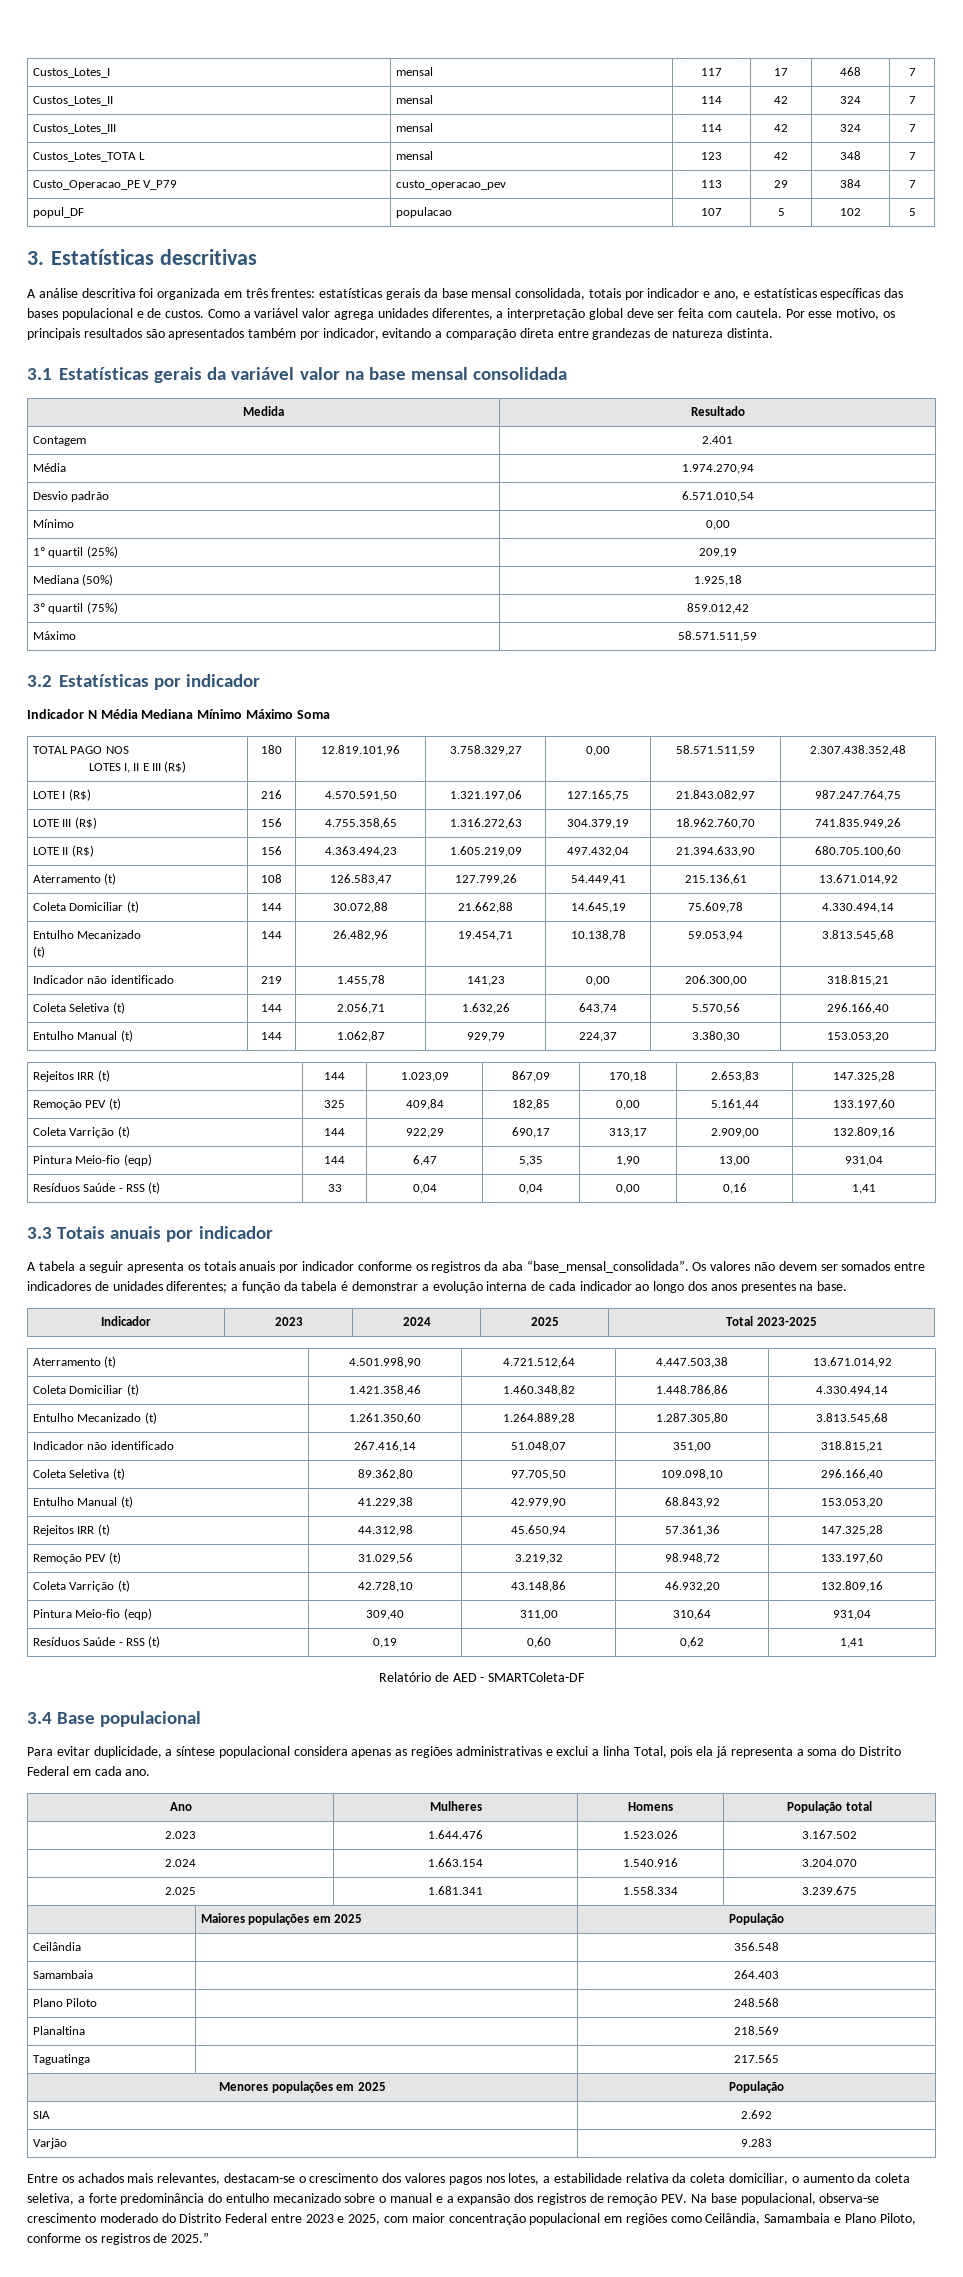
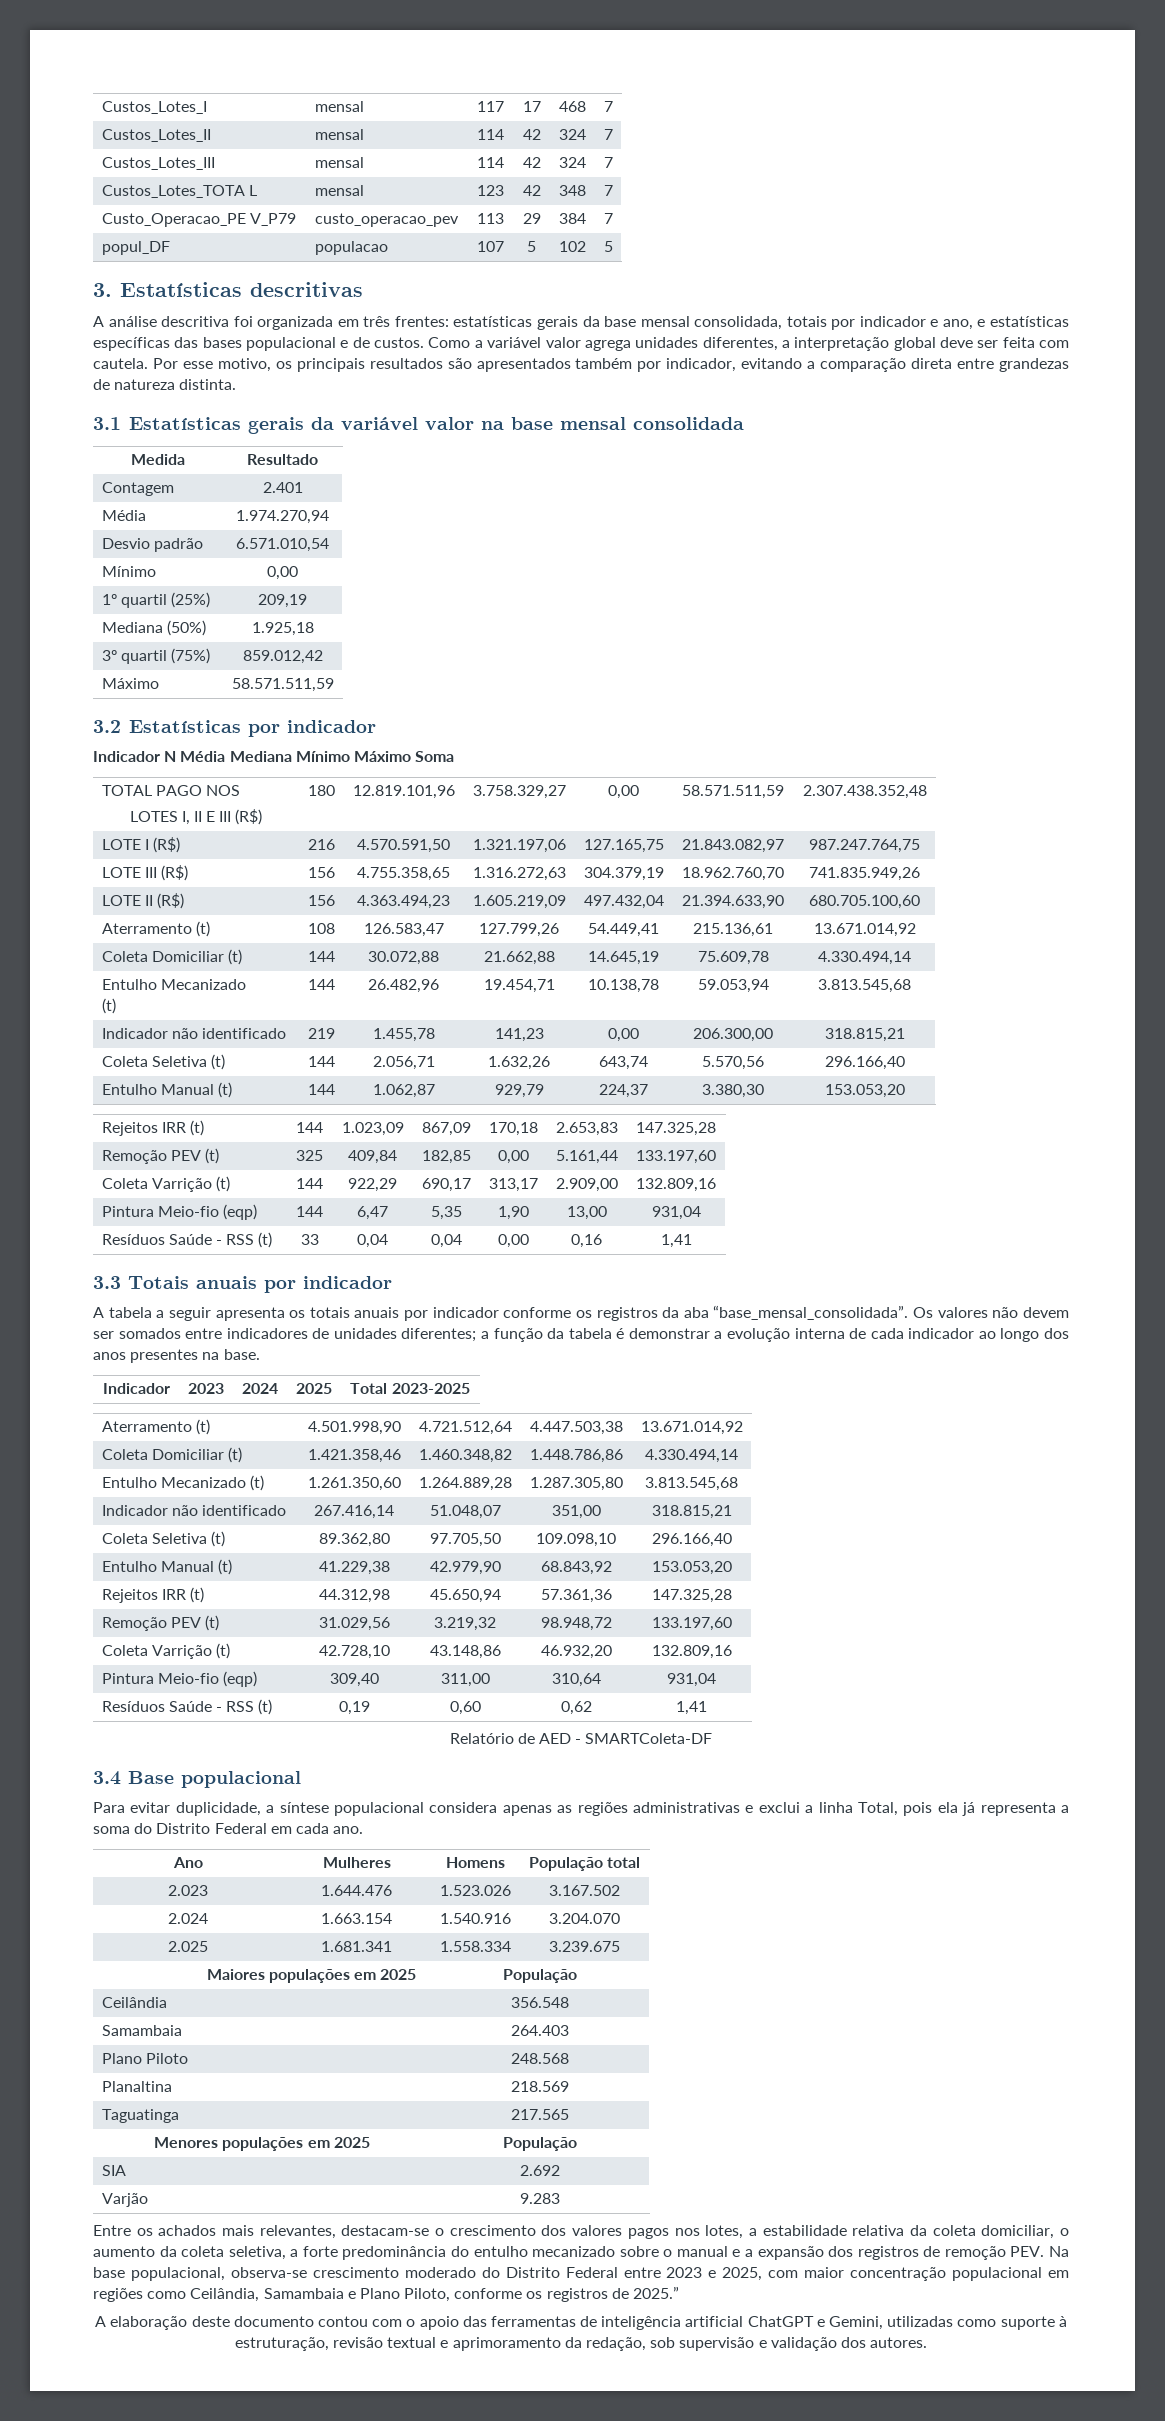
(210, 2237) none -> [95,2316,1067,2330] [234,2337,928,2351] // A elaboração deste documento contou com o apoio das ferramentas de inteligência artificial ChatGPT e Gemini, utilizadas como suporte à estruturação, revisão textual e aprimoramento da redação, sob supervisão e validação dos autores.

